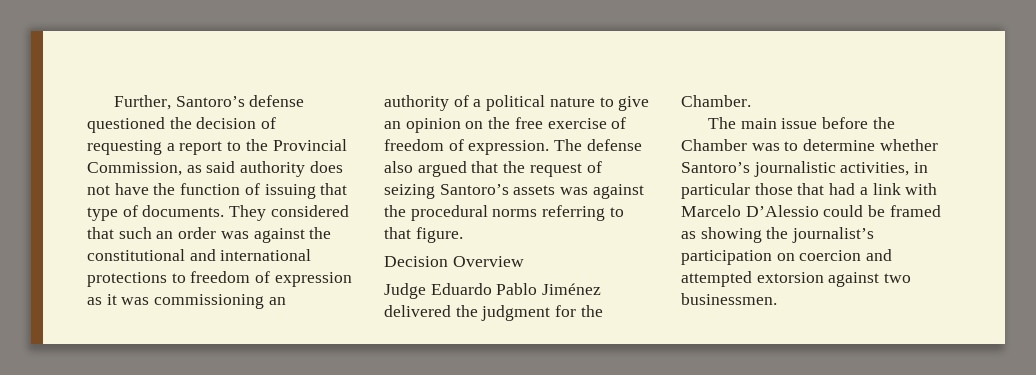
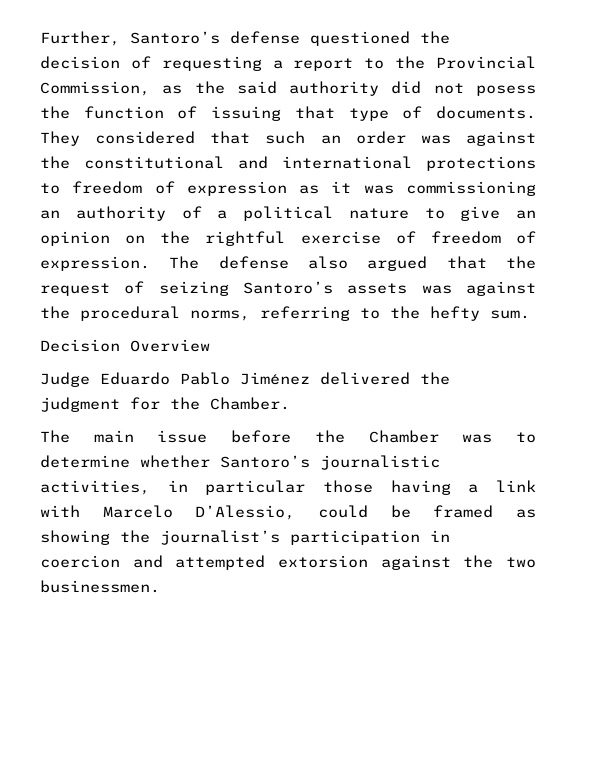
(202, 169) none -> [194,81,225,94] the
[309,161,343,173] [87,183,149,195] does not have -> [391,81,536,96] did not posess
[514,117,543,129] free -> [205,231,286,246] rightful
[492,209,538,217] norms -> [190,310,250,321] norms,
[384,227,463,243] that figure. -> [390,306,530,321] the hefty sum.
[797,183,856,195] that had -> [390,480,451,495] having
[745,205,819,217] D’Alessio -> [195,505,296,520] D’Alessio,
[776,253,795,261] on -> [430,530,450,542] in
(880, 279) none -> [463,555,494,568] the

